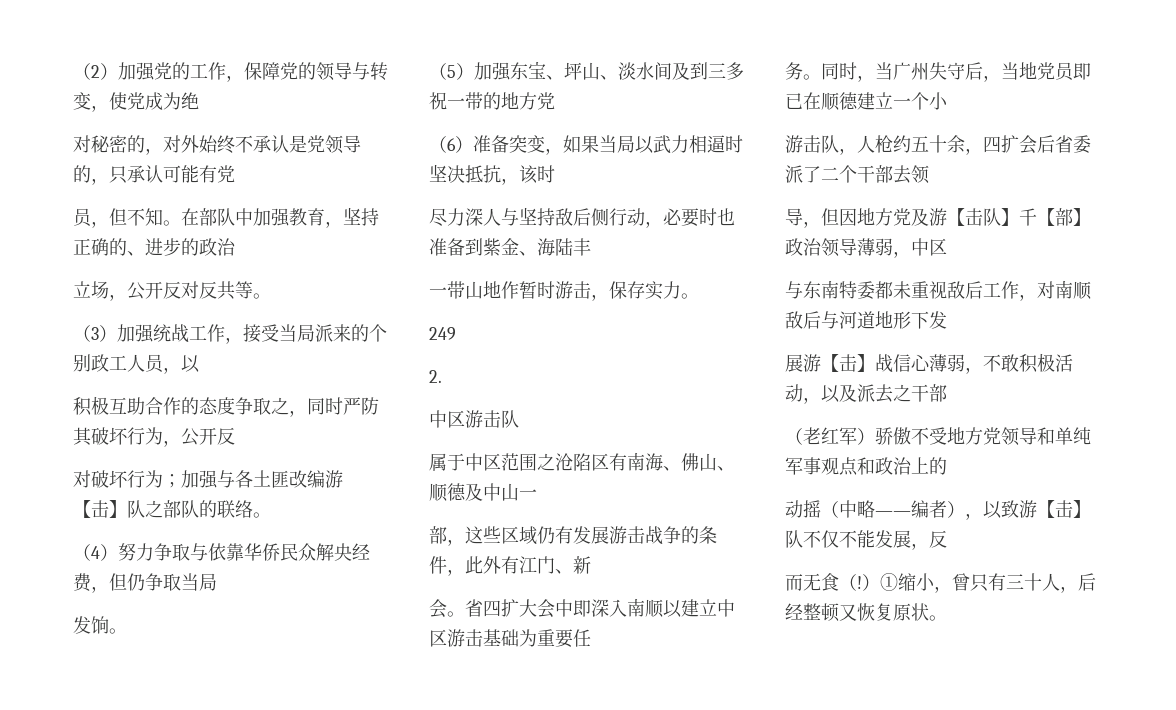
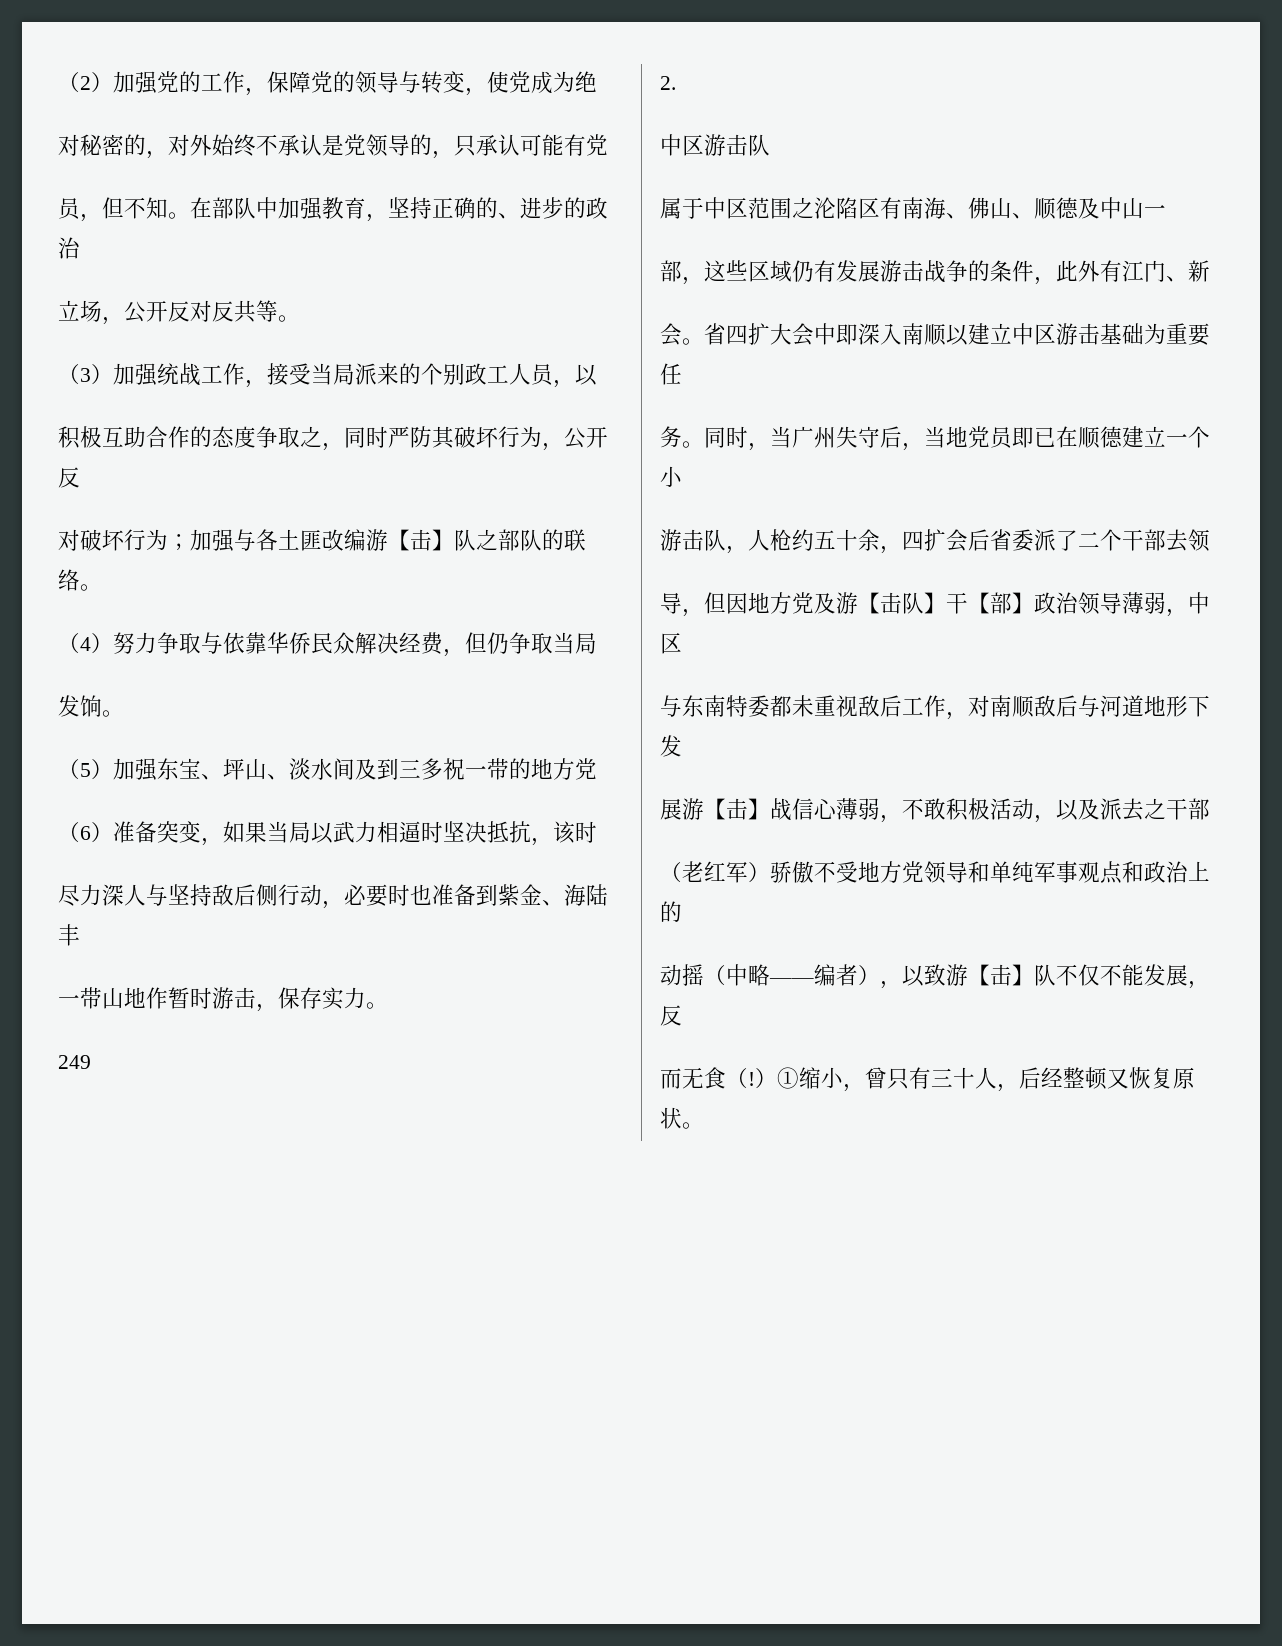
[334,543,352,561] 央 -> [377,632,399,654] 决
[555,453,573,471] 沧 -> [814,197,836,219] 沦
[1019,208,1037,226] 千 -> [946,592,968,614] 干

